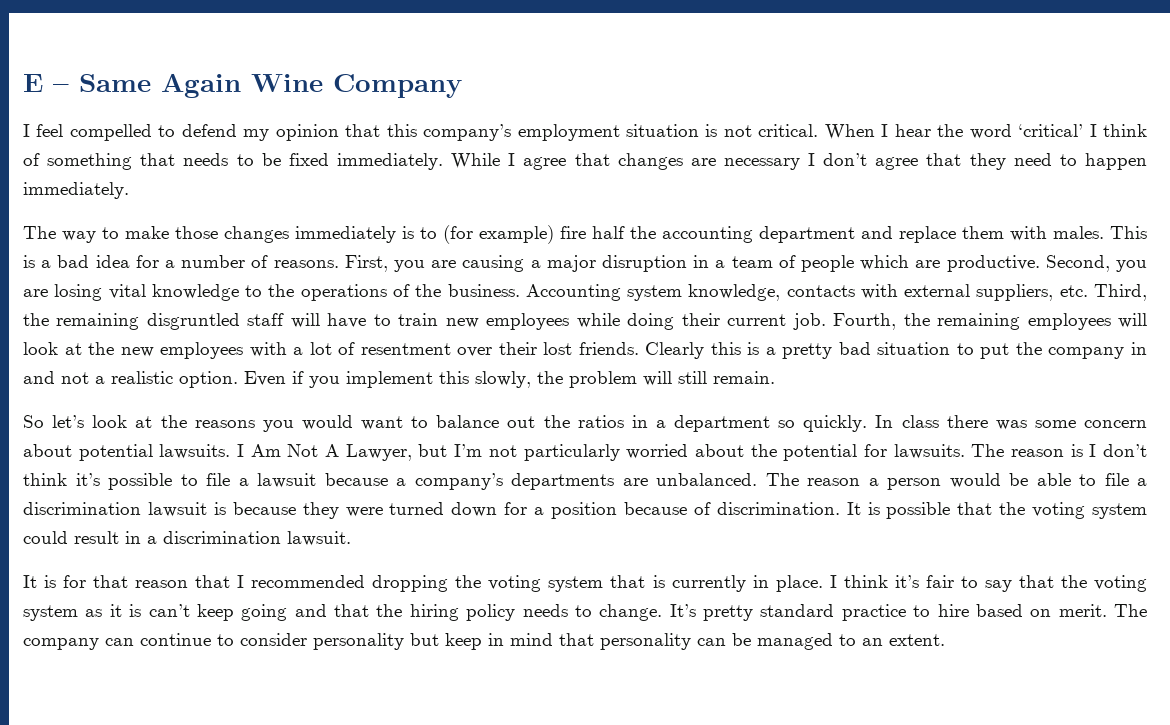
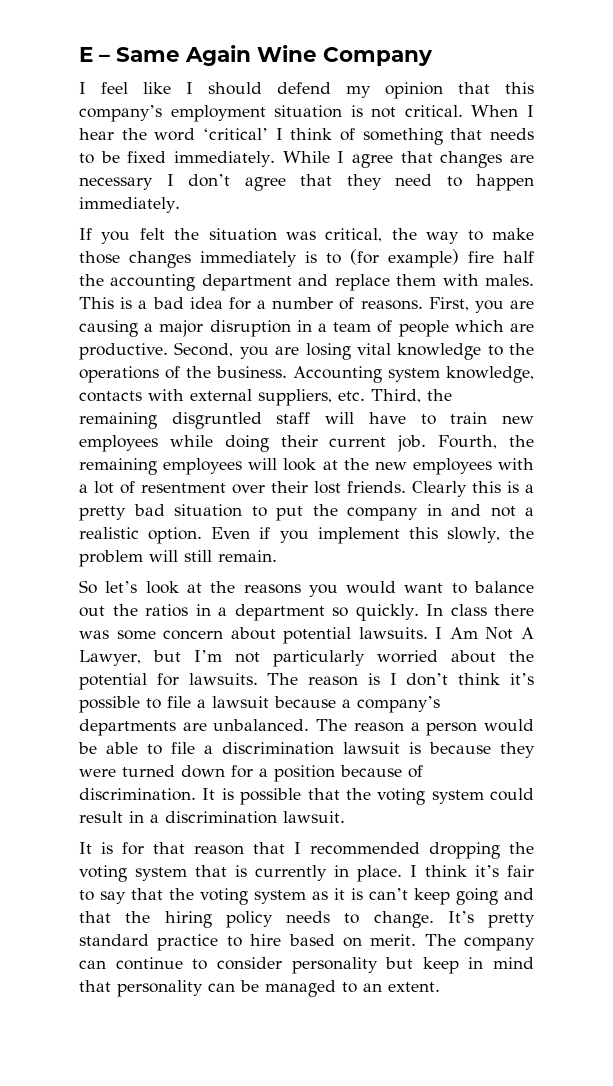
[69,124,176,141] compelled to -> [143,82,262,95] like I should
[23,226,56,239] The -> [79,228,417,244] If you felt the situation was critical, the

